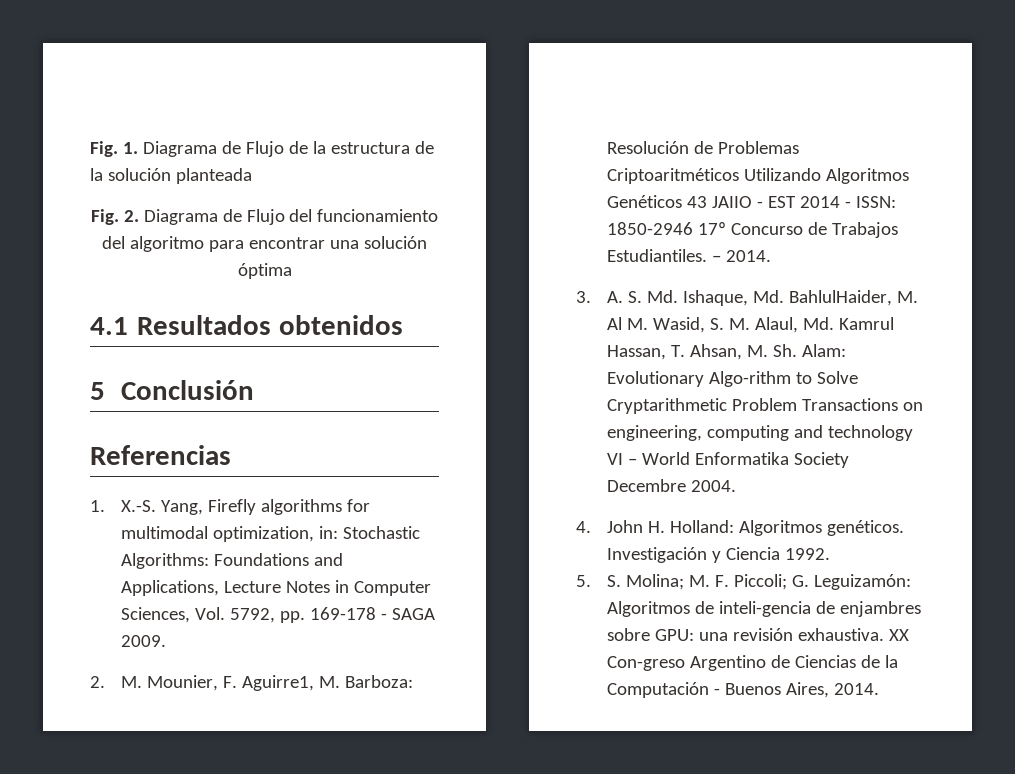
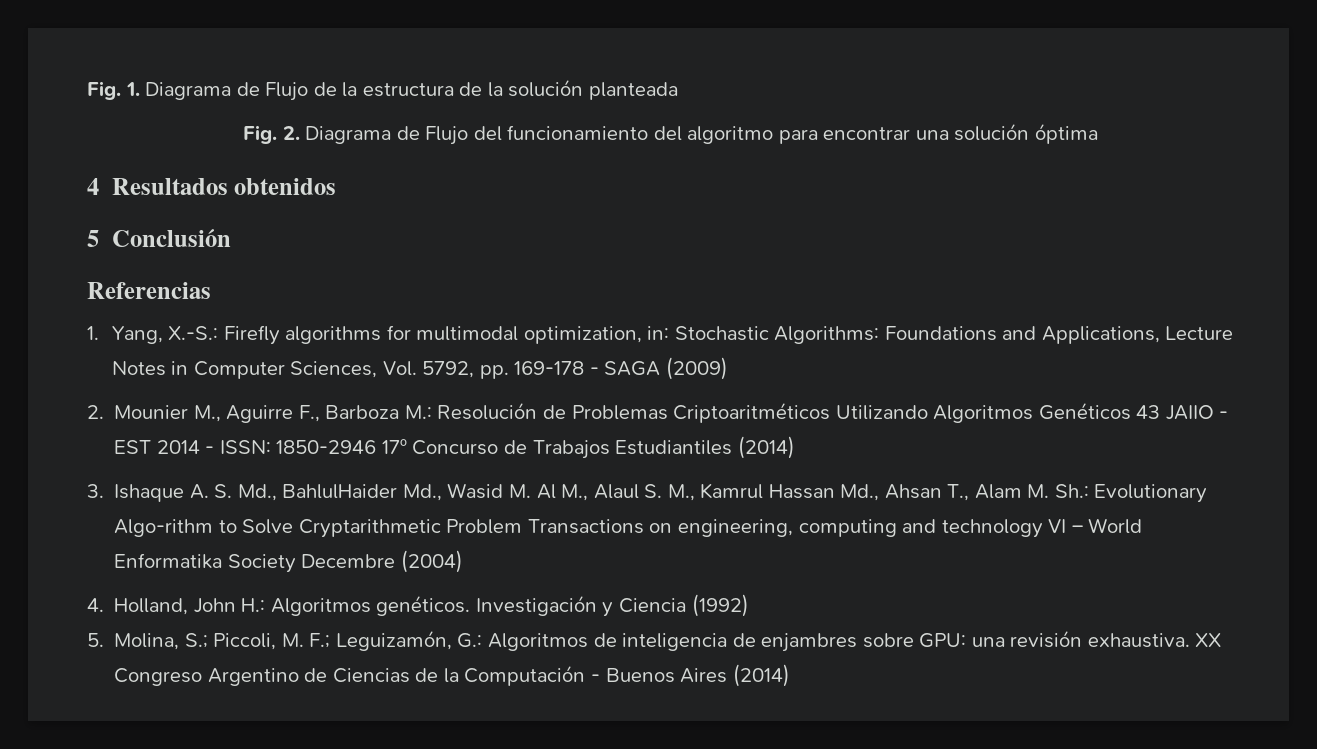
[90,317,128,335] 4.1 -> [87,178,99,195] 4
[120,500,203,515] X.-S. Yang, -> [111,326,219,344] Yang, X.-S.:
[120,635,166,647] [90,675,413,691] 2009. // 2. M. Mounier, F. Aguirre1, M. Barboza: -> [665,357,728,380] [87,405,432,423] (2009) // 2. Mounier M., Aguirre F., Barboza M.:
[606,249,771,262] Estudiantiles. – 2014. -> [615,436,795,459] Estudiantiles (2014)
(591, 297) none -> [114,484,185,502] Ishaque
[646,290,918,306] [606,317,894,333] [606,344,846,360] Md. Ishaque, Md. BahlulHaider, M. Al M. Wasid, S. M. Alaul, Md. Kamrul Hassan, T. Ahsan, M. Sh. Alam: -> [237,483,1089,501] Md., BahlulHaider Md., Wasid M. Al M., Alaul S. M., Kamrul Hassan Md., Ahsan T., Alam M. Sh.:
[690,480,736,492] 2004. -> [400,550,463,573] (2004)
[606,520,734,533] John H. Holland: -> [114,598,266,615] Holland, John H.:
[784,548,830,560] 1992. -> [691,594,749,617] (1992)
[606,574,911,590] S. Molina; M. F. Piccoli; G. Leguizamón: -> [114,630,483,651] Molina, S.; Piccoli, M. F.; Leguizamón, G.:
[718,601,811,617] inteli-gencia -> [622,633,728,651] inteligencia
[606,656,685,671] Con-greso -> [114,668,203,686] Congreso
[785,682,879,698] Aires, 2014. -> [680,664,790,687] Aires (2014)

